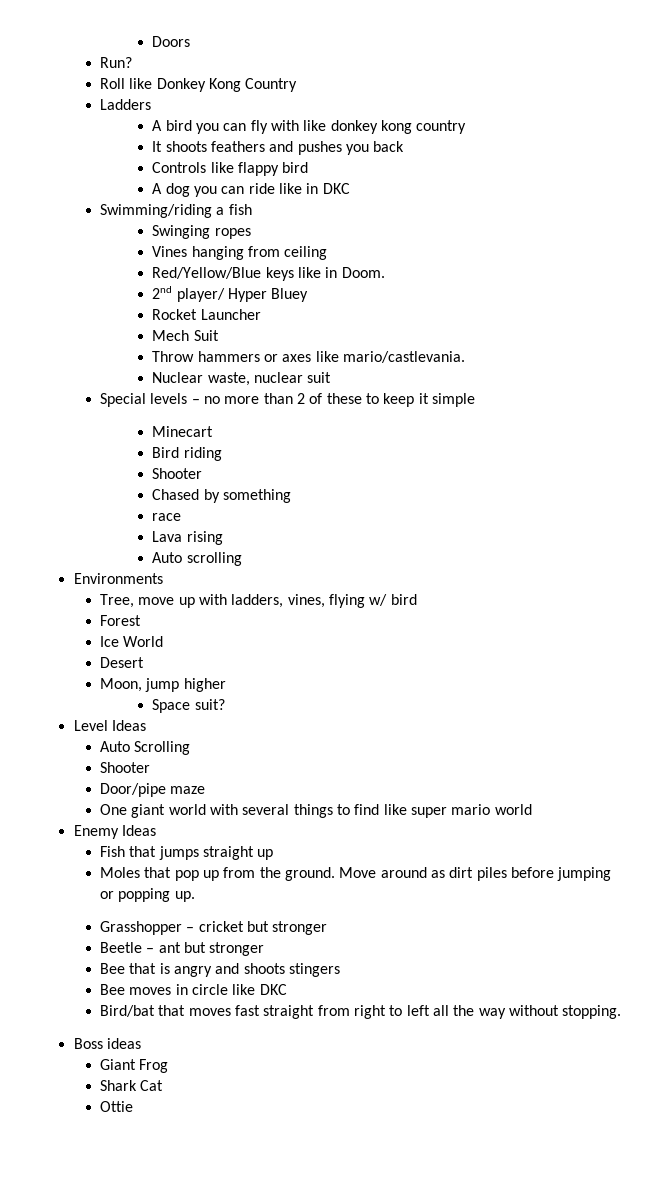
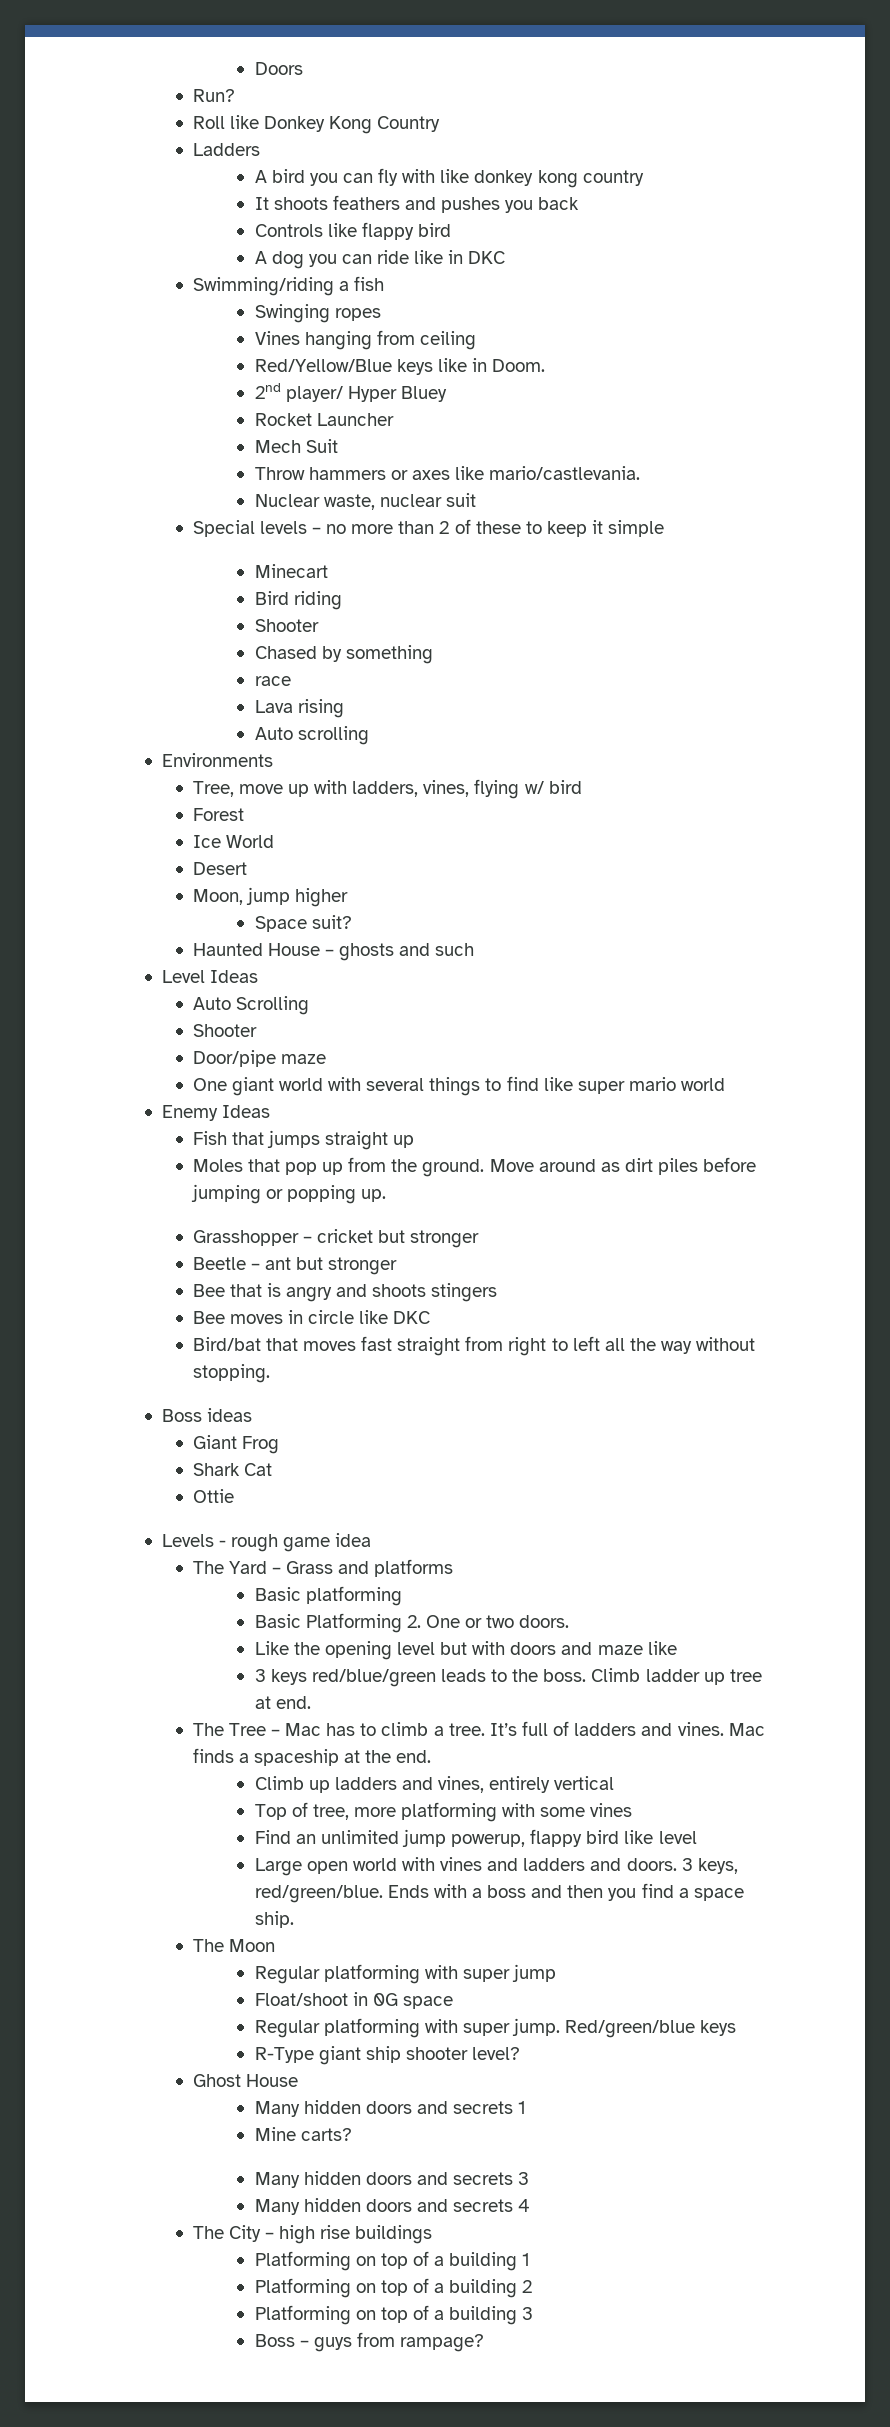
(225, 704) none -> [192,943,475,961] // Haunted House – ghosts and such
(133, 1106) none -> [161,1533,372,1552] [192,1559,454,1577] [254,1586,402,1606] [254,1613,570,1633] [254,1641,677,1660] [254,1668,762,1687] [254,1696,311,1709] [192,1721,765,1736] [192,1748,432,1766] [254,1776,615,1793] [254,1802,633,1822] [254,1829,697,1847] [254,1857,738,1876] [254,1883,744,1903] [254,1911,294,1928] [192,1939,275,1952] [254,1964,557,1984] [254,1992,453,2009] [254,2018,737,2038] [254,2046,521,2065] [192,2074,298,2087] [254,2100,527,2117] [254,2127,352,2141] [254,2171,530,2188] [254,2198,531,2215] [192,2225,433,2244] [254,2251,531,2271] [254,2278,533,2298] [254,2305,534,2325] [254,2332,485,2352] // Levels - rough game idea // The Yard – Grass and platforms // Basic platforming // Basic Platforming 2. One or two doors. // Like the opening level but with doors and maze like // 3 keys red/blue/green leads to the boss. Climb ladder up tree at end. // The Tree – Mac has to climb a tree. It’s full of ladders and vines. Mac finds a spaceship at the end. // Climb up ladders and vines, entirely vertical // Top of tree, more platforming with some vines // Find an unlimited jump powerup, flappy bird like level // Large open world with vines and ladders and doors. 3 keys, red/green/blue. Ends with a boss and then you find a space ship. // The Moon // Regular platforming with super jump // Float/shoot in 0G space // Regular platforming with super jump. Red/green/blue keys // R-Type giant ship shooter level? // Ghost House // Many hidden doors and secrets 1 // Mine carts? // Many hidden doors and secrets 3 // Many hidden doors and secrets 4 // The City – high rise buildings // Platforming on top of a building 1 // Platforming on top of a building 2 // Platforming on top of a building 3 // Boss – guys from rampage?

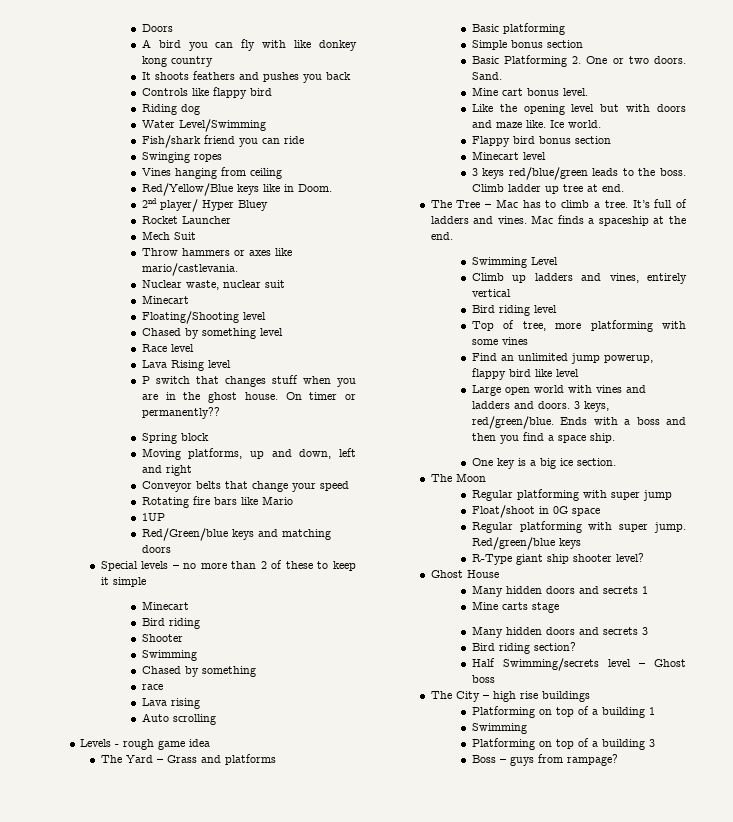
[192,89,235,102] [192,115,441,134] [192,143,260,156] // Run? // Roll like Donkey Kong Country // Ladders -> (173, 28) none
[254,251,267,264] A -> [141,104,177,115] Riding
(304, 260) none -> [141,119,266,132] [141,135,235,148] // Water Level/Swimming // Fish/shark friend
[414,250,506,264] [192,276,384,296] like in DKC // Swimming/riding a fish -> (304, 140) none
(476, 500) none -> [141,295,189,304] [141,311,266,324] [141,328,283,339] [141,344,194,352] [141,360,231,371] [141,375,357,387] [141,392,357,403] [141,407,220,419] [141,433,209,444] [141,448,356,460] [141,465,192,476] [141,481,349,492] [141,496,293,508] [141,513,165,521] [141,528,331,541] [141,545,171,553] // Minecart // Floating/Shooting level // Chased by something level // Race level // Lava Rising level // P switch that changes stuff when you are in the ghost house. On timer or permanently?? // Spring block // Moving platforms, up and down, left and right // Conveyor belts that change your speed // Rotating fire bars like Mario // 1UP // Red/Green/blue keys and matching doors
(319, 625) none -> [141,650,197,661] // Swimming
[161,753,273,767] [192,779,582,799] [192,808,244,821] [192,835,274,848] [192,862,247,875] [192,887,348,907] [254,915,352,932] [192,943,475,961] [161,970,258,983] [192,996,309,1015] [192,1024,257,1037] [192,1050,326,1067] [192,1076,726,1096] [161,1105,270,1121] [192,1130,415,1150] [192,1157,757,1177] [190,1184,387,1204] [192,1229,480,1248] [192,1257,398,1275] [192,1283,498,1302] [192,1310,431,1324] [192,1336,756,1356] [192,1364,270,1383] [161,1408,252,1422] [192,1435,279,1454] [192,1463,272,1476] [192,1489,234,1503] // Environments // Tree, move up with ladders, vines, flying w/ bird // Forest // Ice World // Desert // Moon, jump higher // Space suit? // Haunted House – ghosts and such // Level Ideas // Auto Scrolling // Shooter // Door/pipe maze // One giant world with several things to find like super mario world // Enemy Ideas // Fish that jumps straight up // Moles that pop up from the ground. Move around as dirt piles before jumping or popping up. // Grasshopper – cricket but stronger // Beetle – ant but stronger // Bee that is angry and shoots stingers // Bee moves in circle like DKC // Bird/bat that moves fast straight from right to left all the way without stopping. // Boss ideas // Giant Frog // Shark Cat // Ottie -> (216, 719) none
(402, 1596) none -> [471,40,583,50] // Simple bonus section
(570, 1621) none -> [471,72,502,80] [471,87,588,96] Sand. // Mine cart bonus level.
[647,1641,677,1655] like -> [525,120,601,128] [471,136,611,147] [471,151,546,160] like. Ice world. // Flappy bird bonus section // Minecart level
(432, 1756) none -> [471,257,558,268] // Swimming Level
(615, 1783) none -> [471,305,557,316] // Bird riding level
(294, 1919) none -> [471,458,616,469] // One key is a big ice section.
[300,2128,352,2141] carts? -> [501,602,559,613] carts stage
[254,2198,531,2215] Many hidden doors and secrets 4 -> [471,642,576,654] [471,658,686,671] [471,675,495,683] Bird riding section? // Half Swimming/secrets level – Ghost boss
[254,2278,533,2298] Platforming on top of a building 2 -> [471,723,527,734] Swimming

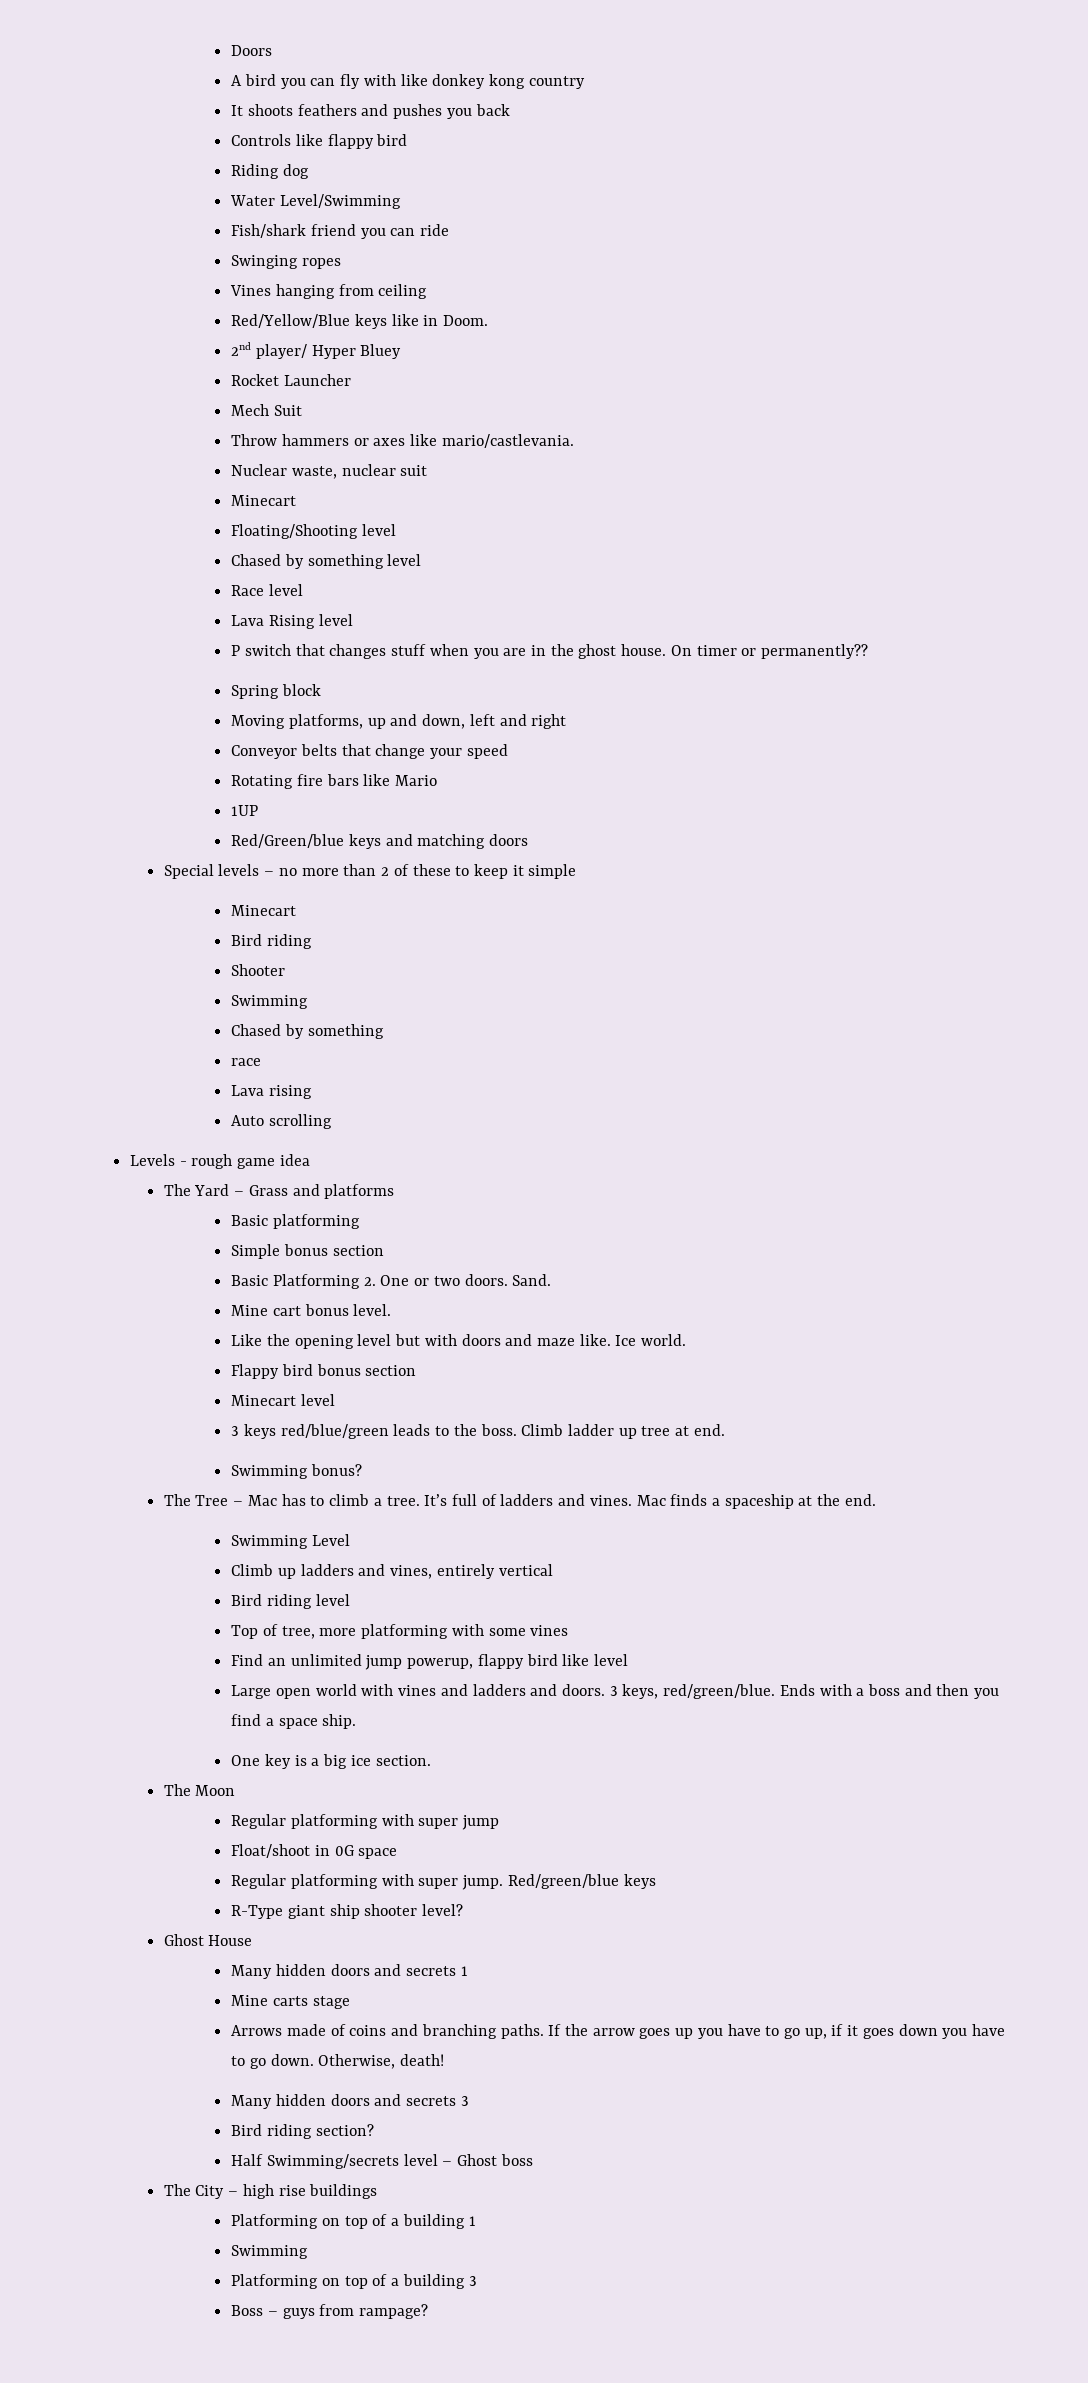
(624, 188) none -> [231,1464,362,1479] // Swimming bonus?
(559, 607) none -> [231,2024,1006,2039] [231,2054,445,2069] // Arrows made of coins and branching paths. If the arrow goes up you have to go up, if it goes down you have to go down. Otherwise, death!

